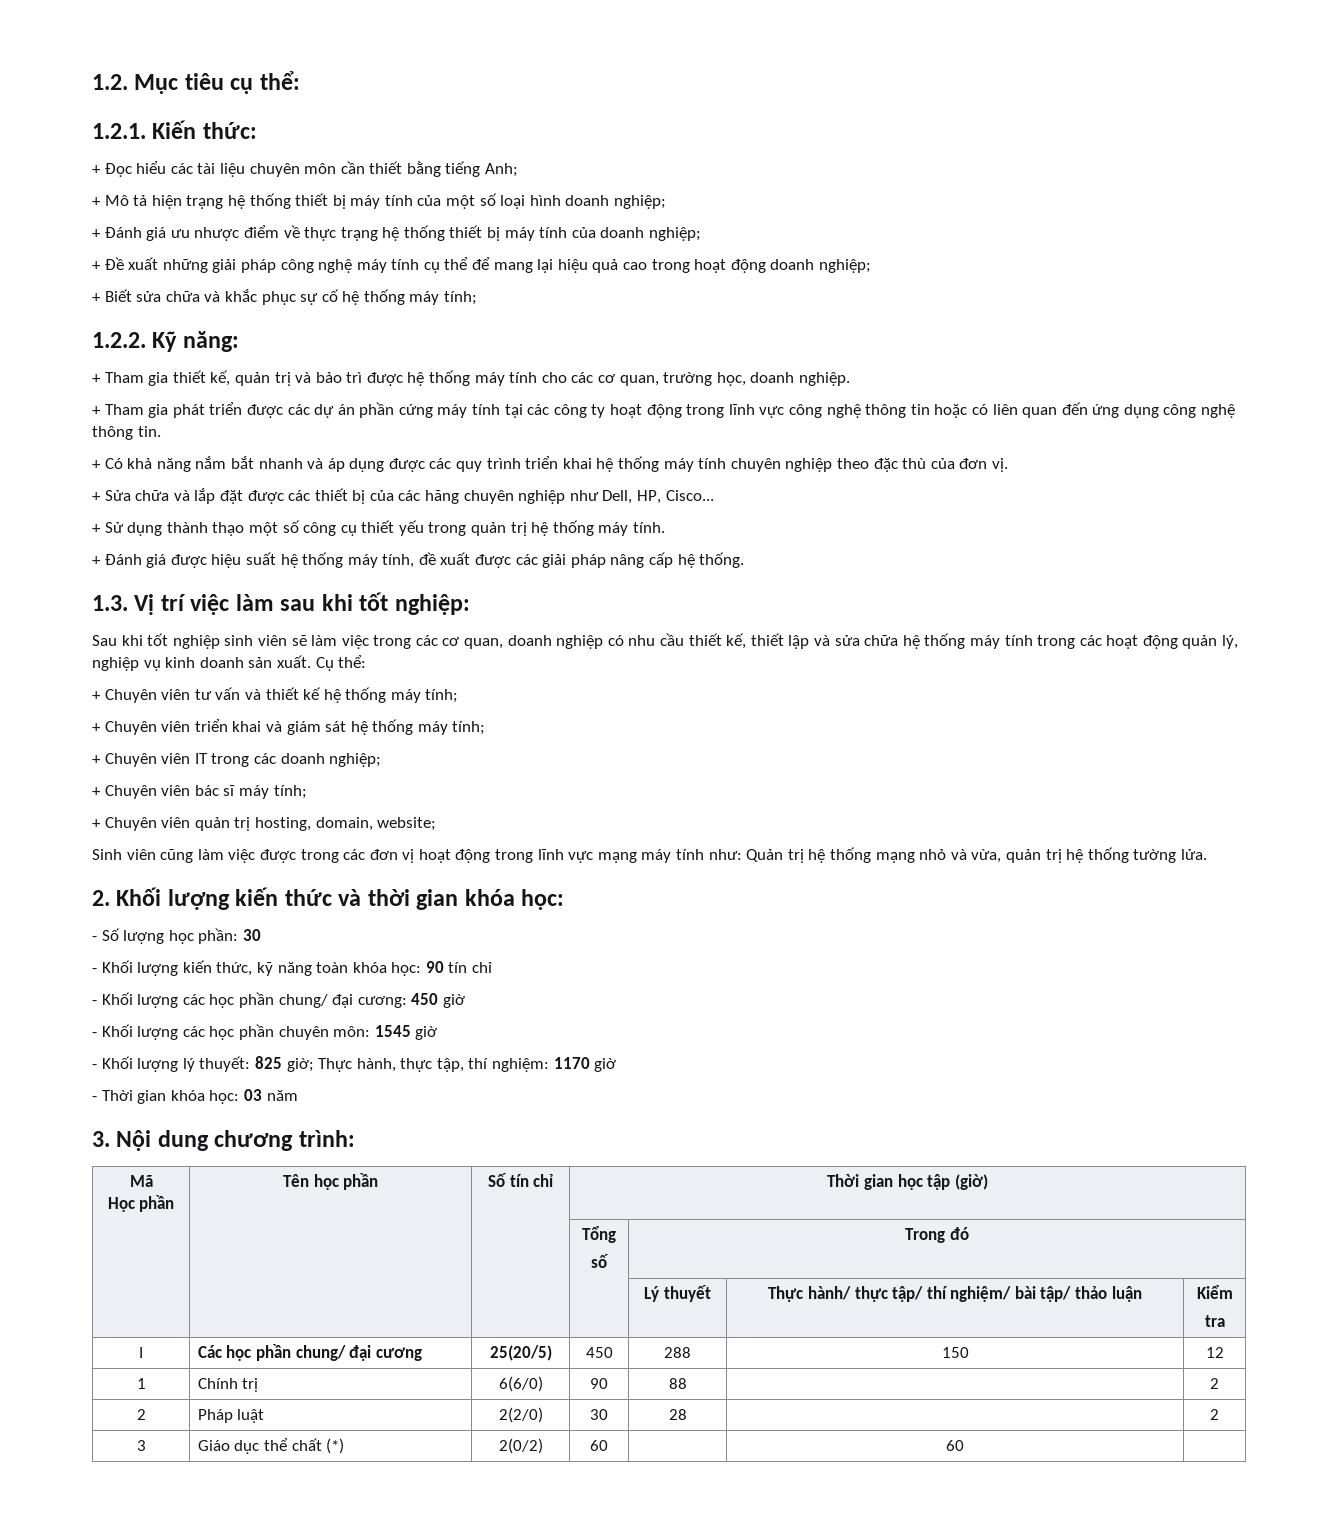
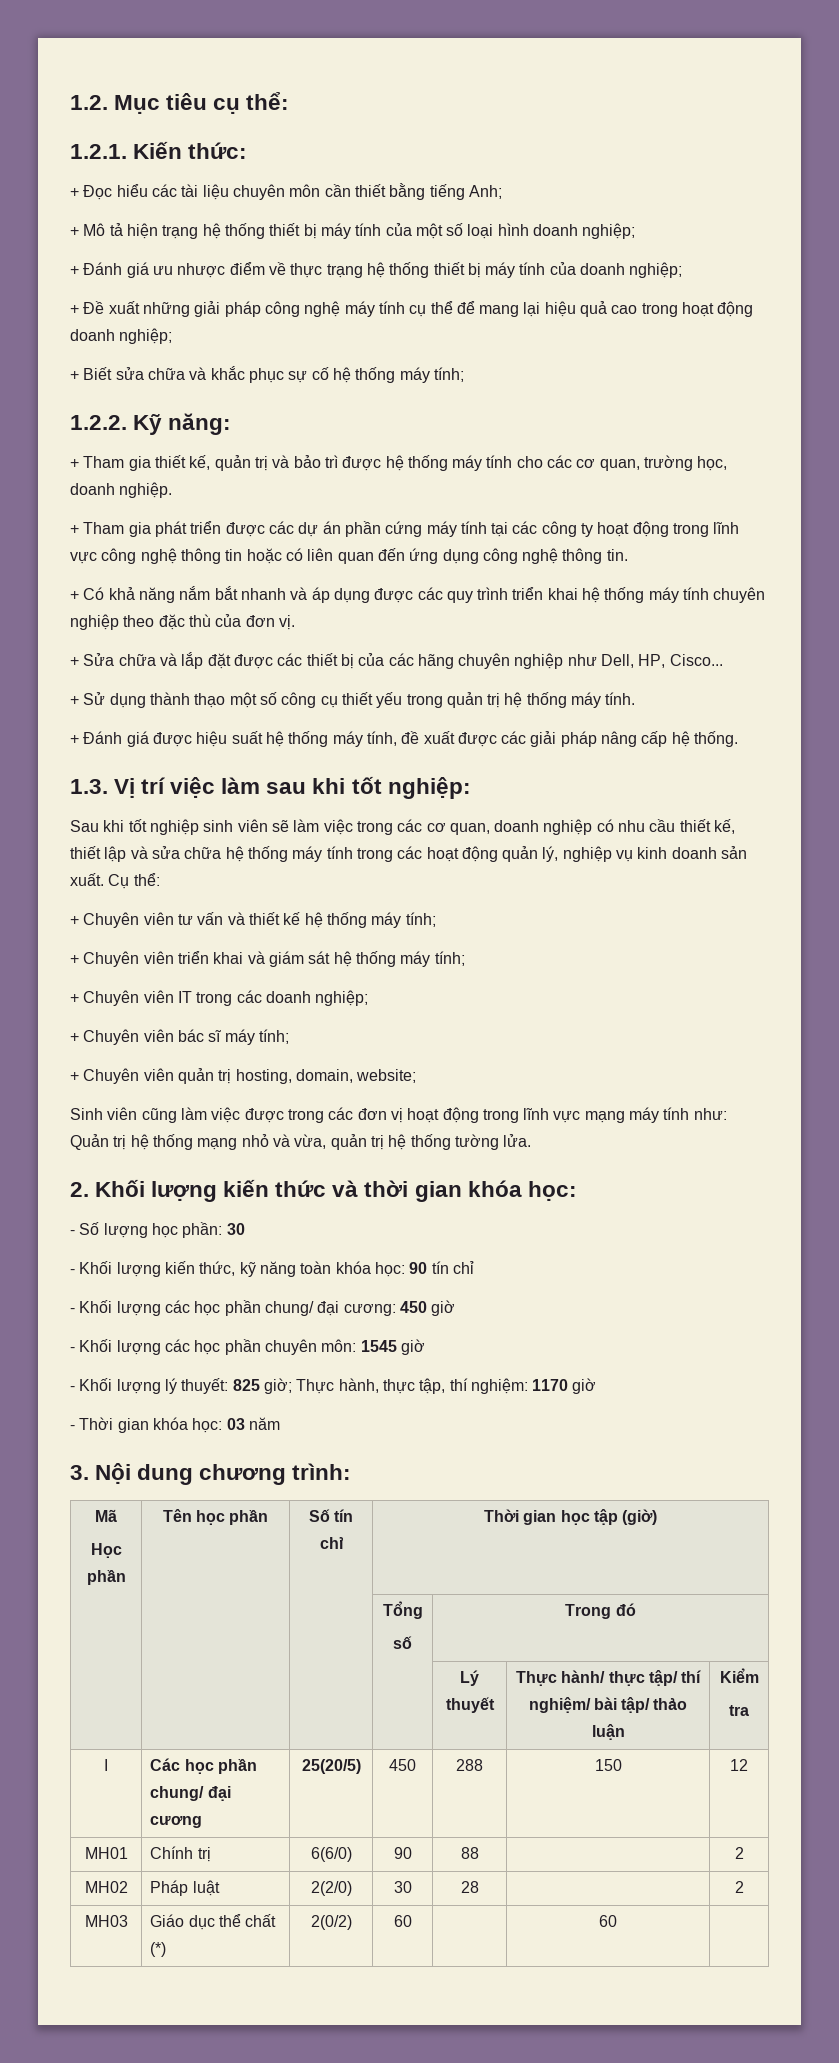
[136,1378,146,1389] 1 -> [84,1847,128,1859] MH01
[136,1409,146,1420] 2 -> [84,1881,128,1893] MH02
[136,1440,146,1451] 3 -> [84,1915,128,1927] MH03

